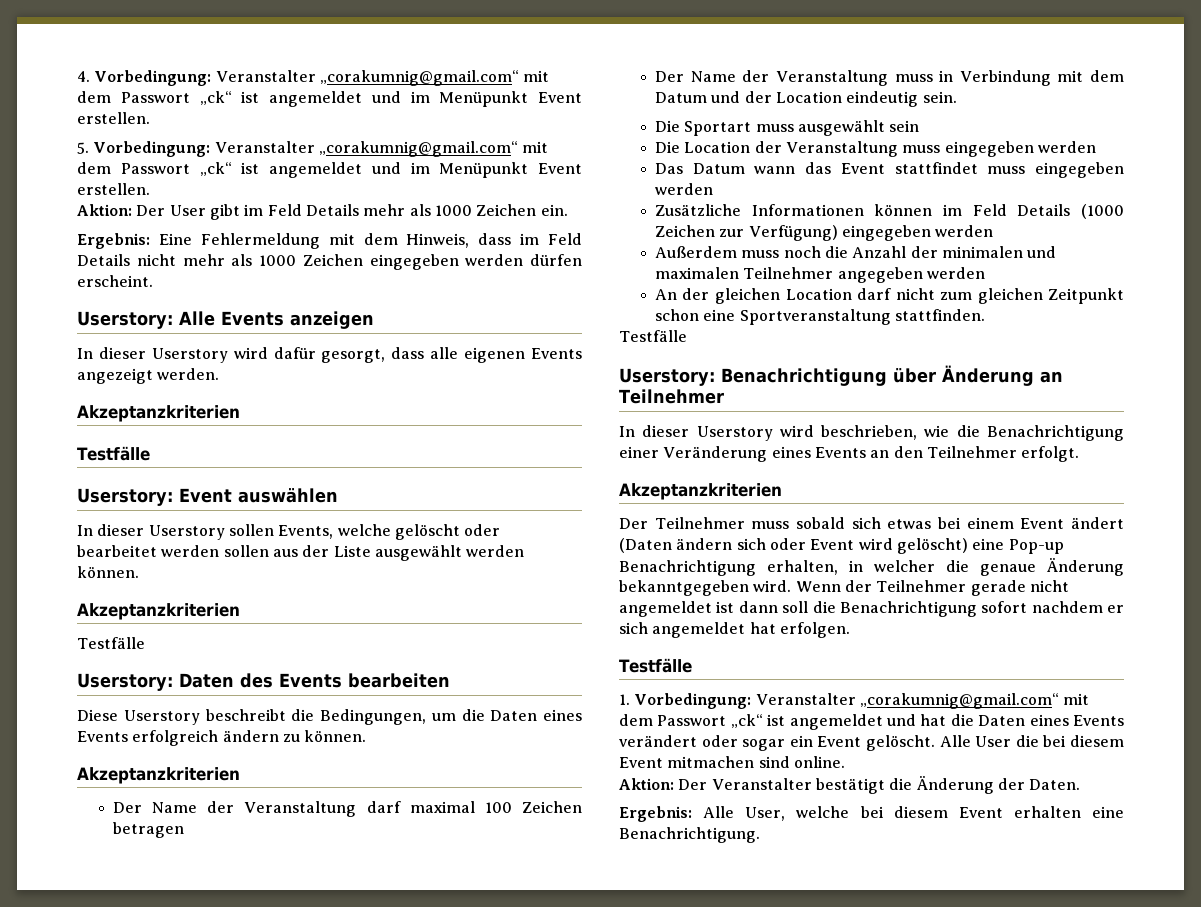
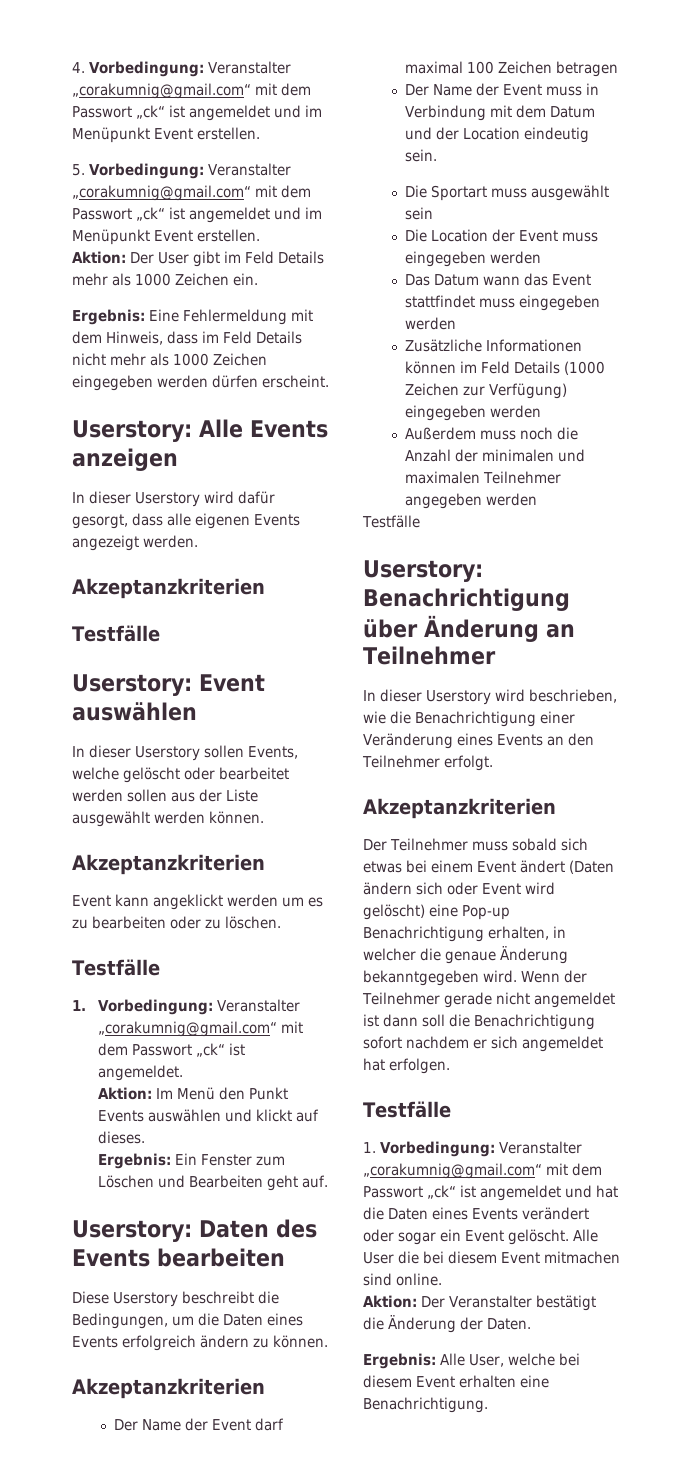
[77,637,145,649] Testfälle -> [72,894,323,910] [72,916,281,929] [72,959,160,976] [72,999,300,1015] [97,1021,303,1037] [97,1043,245,1057] [97,1065,183,1081] [97,1087,288,1100] [97,1109,319,1122] [97,1131,145,1144] [97,1153,285,1169] [97,1175,328,1191] Event kann angeklickt werden um es zu bearbeiten oder zu löschen. // Testfälle // 1. Vorbedingung: Veranstalter „corakumnig@gmail.com“ mit dem Passwort „ck“ ist angemeldet. // Aktion: Im Menü den Punkt Events auswählen und klickt auf dieses. // Ergebnis: Ein Fenster zum Löschen und Bearbeiten geht auf.
[244,801,357,817] Veranstaltung -> [211,1419,251,1431] Event
[775,70,888,86] Veranstaltung -> [502,84,542,96] Event
[785,141,898,157] Veranstaltung -> [518,230,558,242] Event
[654,288,1124,304] [654,309,985,325] // An der gleichen Location darf nicht zum gleichen Zeitpunkt schon eine Sportveranstaltung stattfinden. -> (537, 499) none

